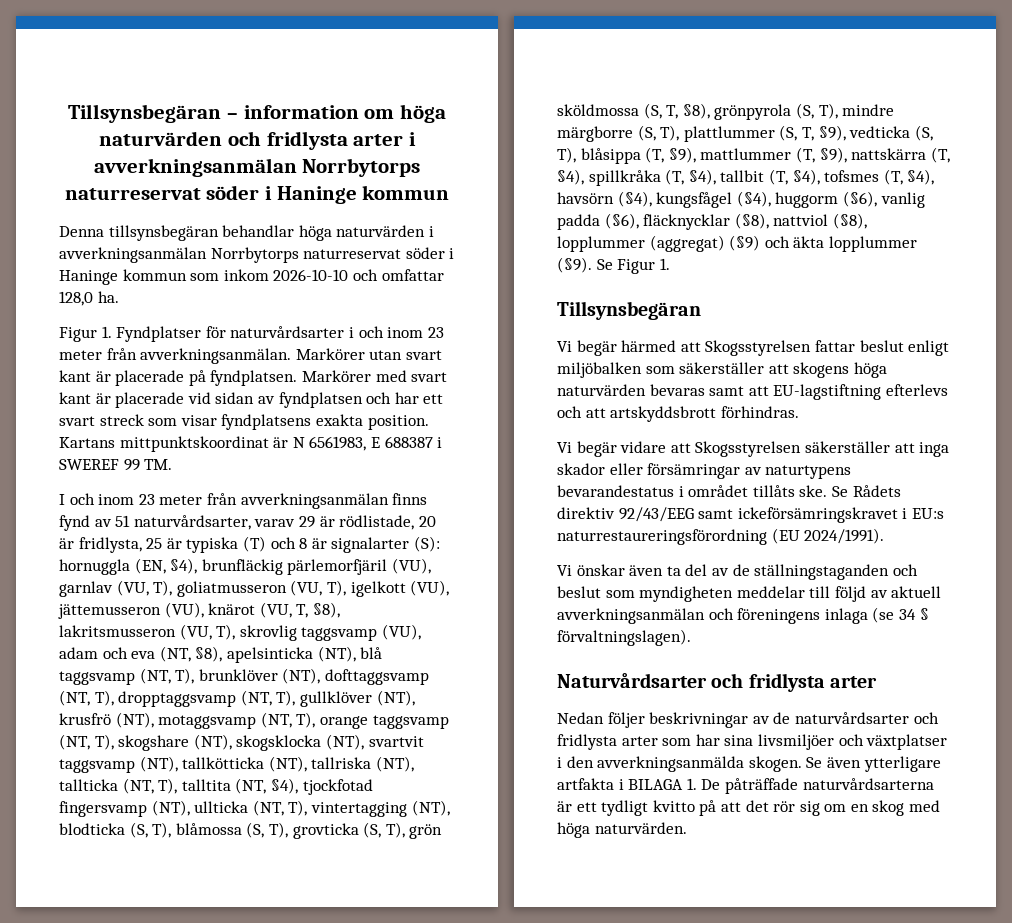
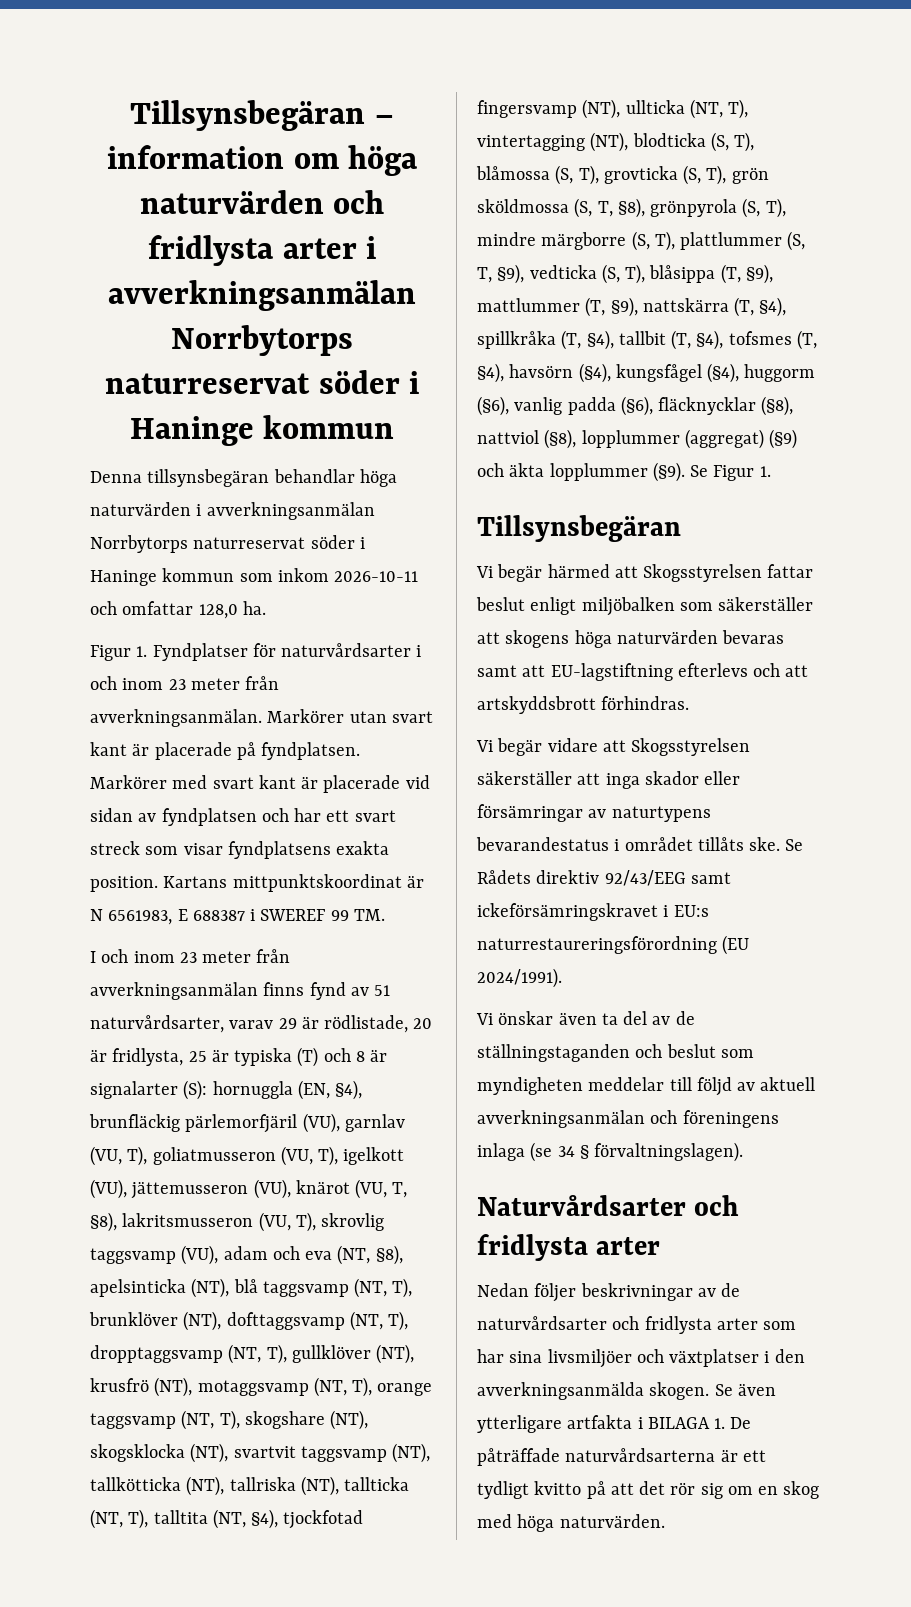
[273,269,349,281] 2026-10-10 -> [334,571,419,582] 2026-10-11

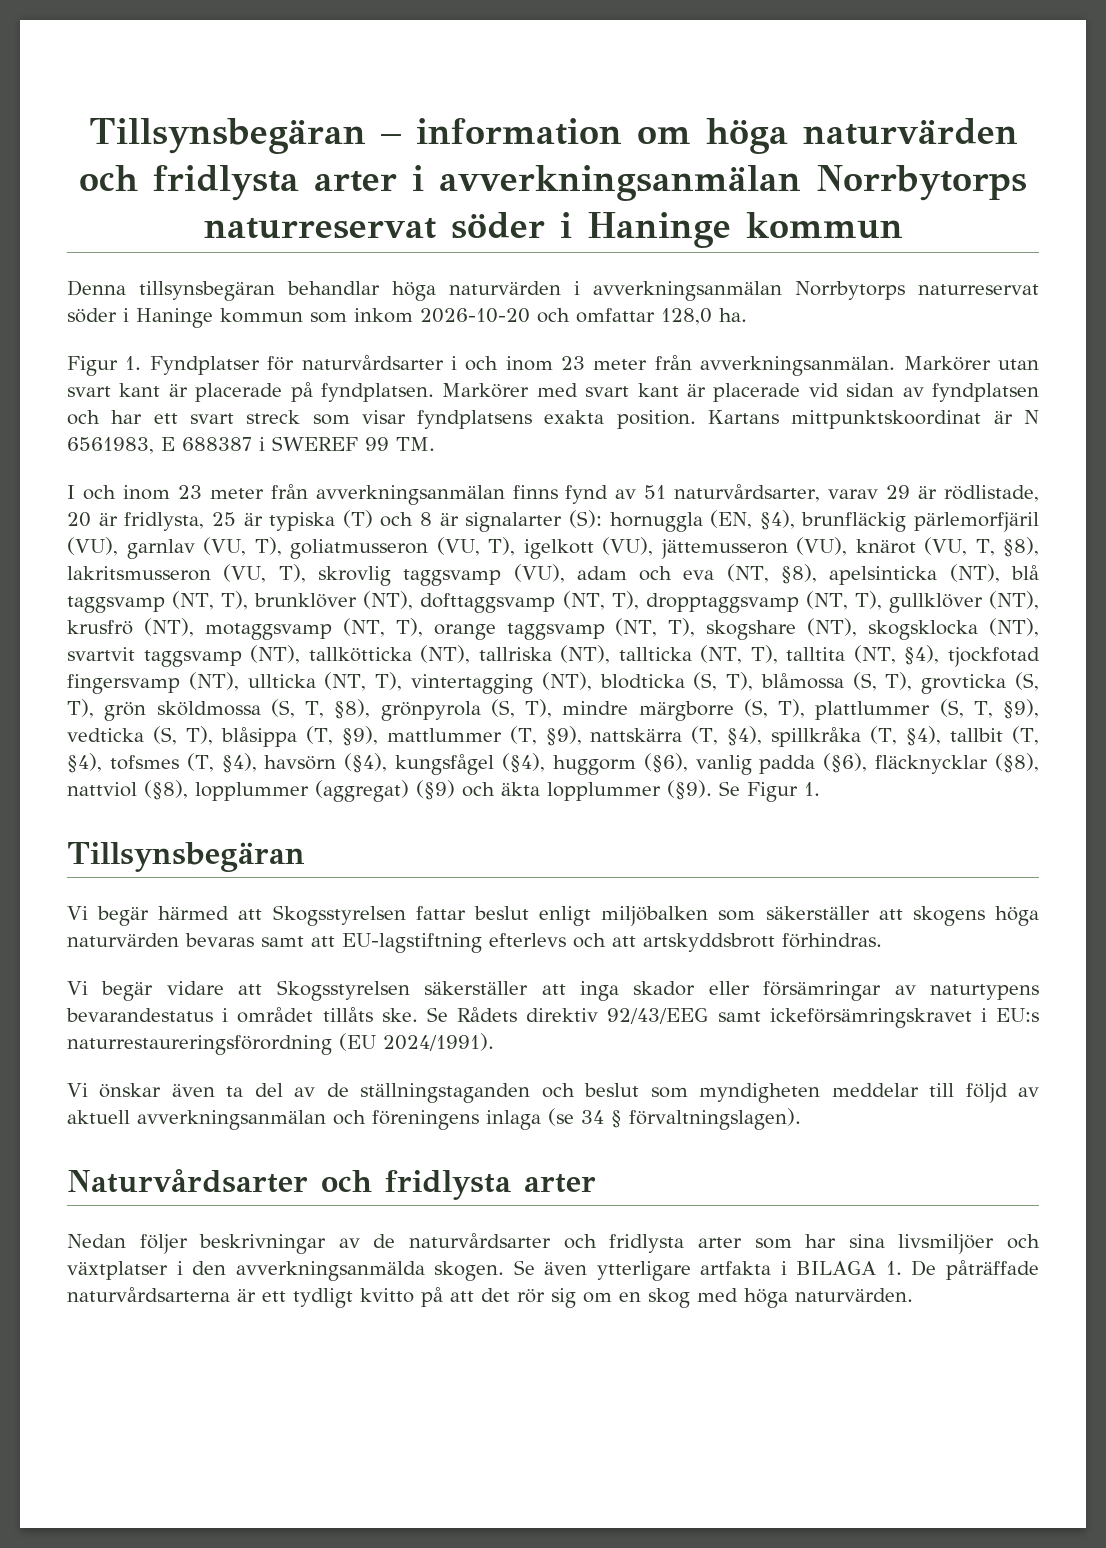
[334,571,419,582] 2026-10-11 -> [420,308,530,323] 2026-10-20

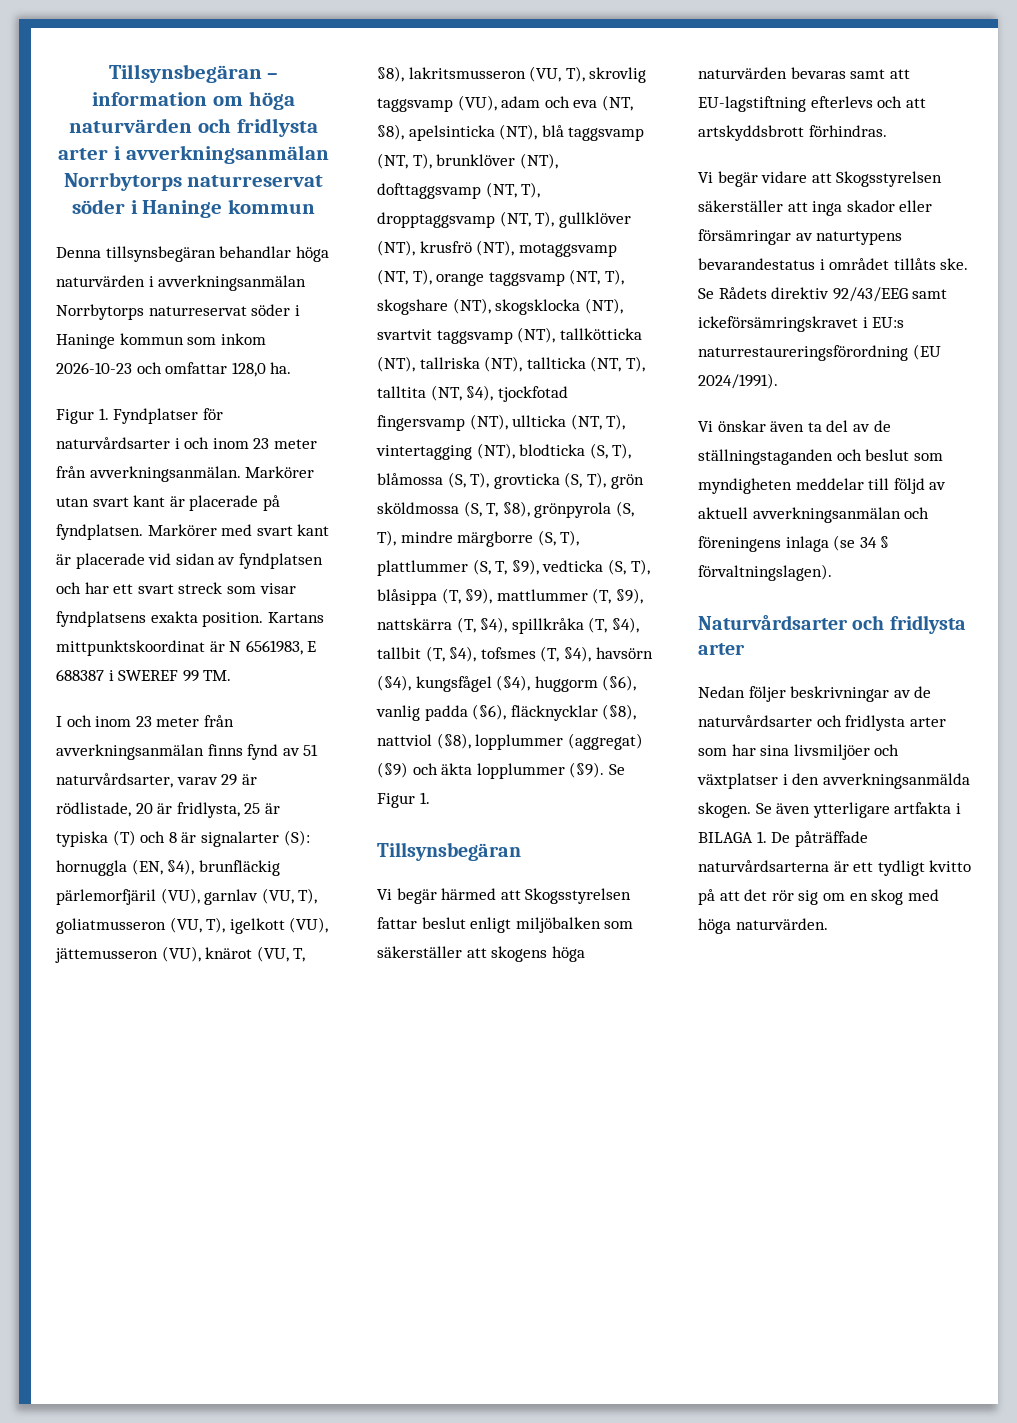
[420,308,530,323] 2026-10-20 -> [56,362,132,374] 2026-10-23

